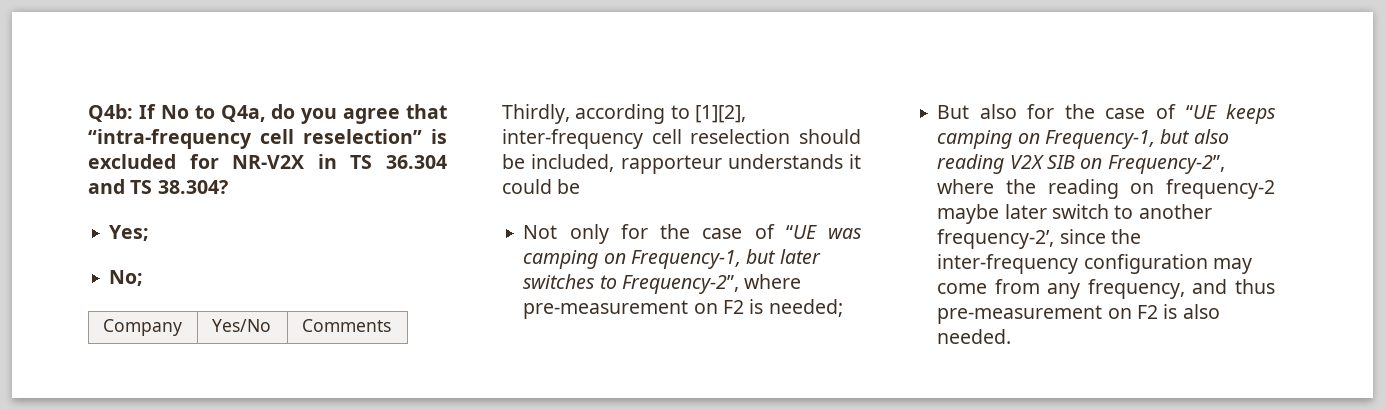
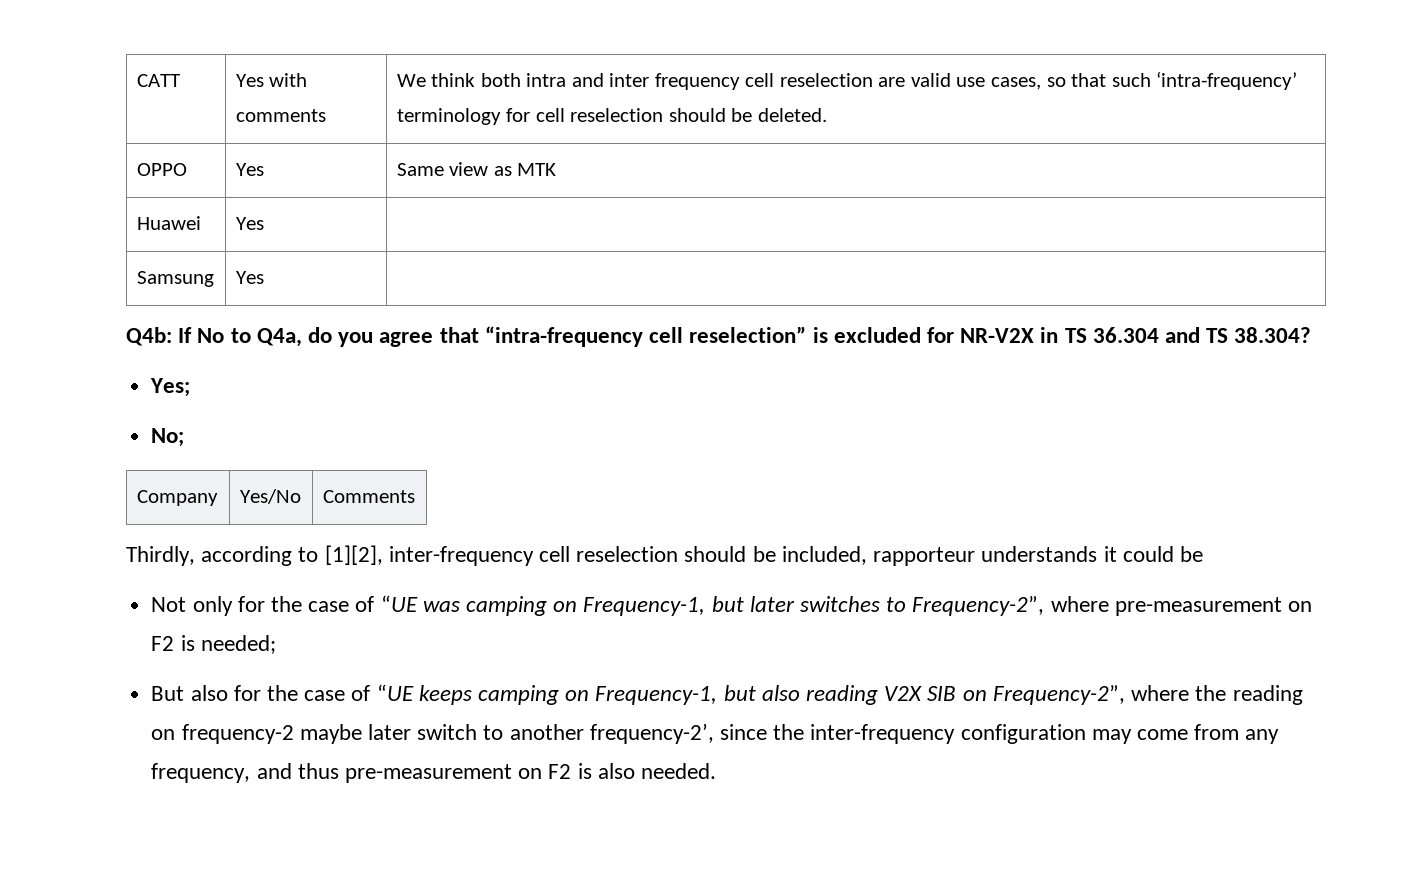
(88, 113) none -> [136,74,180,87] [235,73,308,87] [235,109,326,122] [396,71,1298,90] [396,108,827,125] [136,163,187,176] [235,163,264,176] [396,162,557,176] [136,216,201,230] [235,217,264,230] [136,271,214,287] [235,271,264,284] CATT | Yes with comments | We think both intra and inter frequency cell reselection are valid use cases, so that such ‘intra-frequency’ terminology for cell reselection should be deleted. // OPPO | Yes | Same view as MTK // Huawei | Yes | // Samsung | Yes | //

